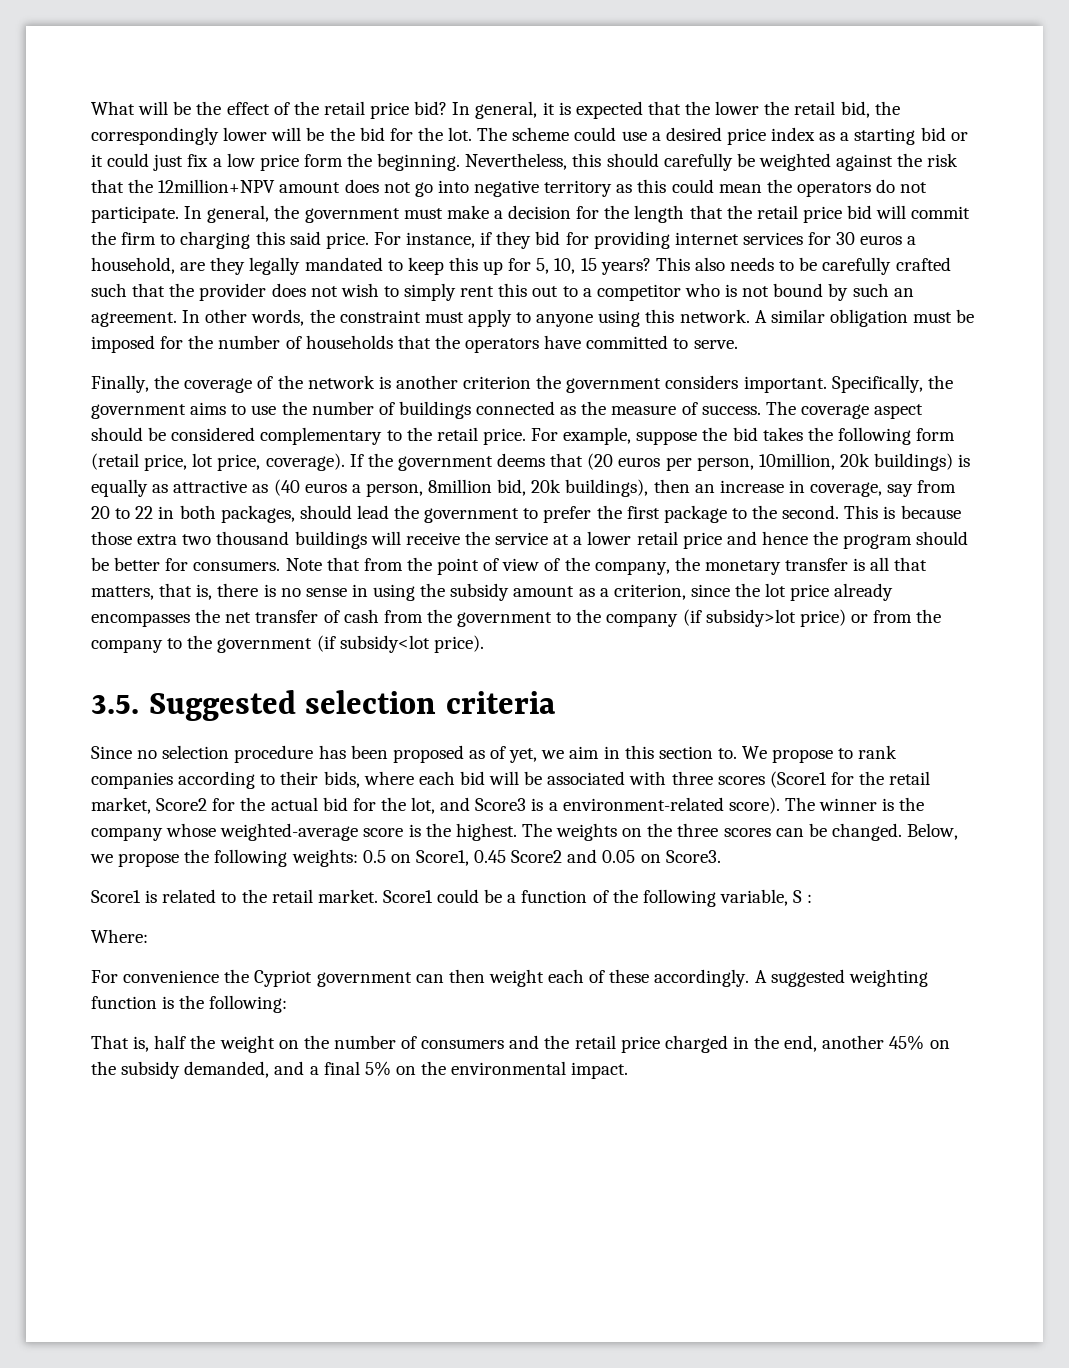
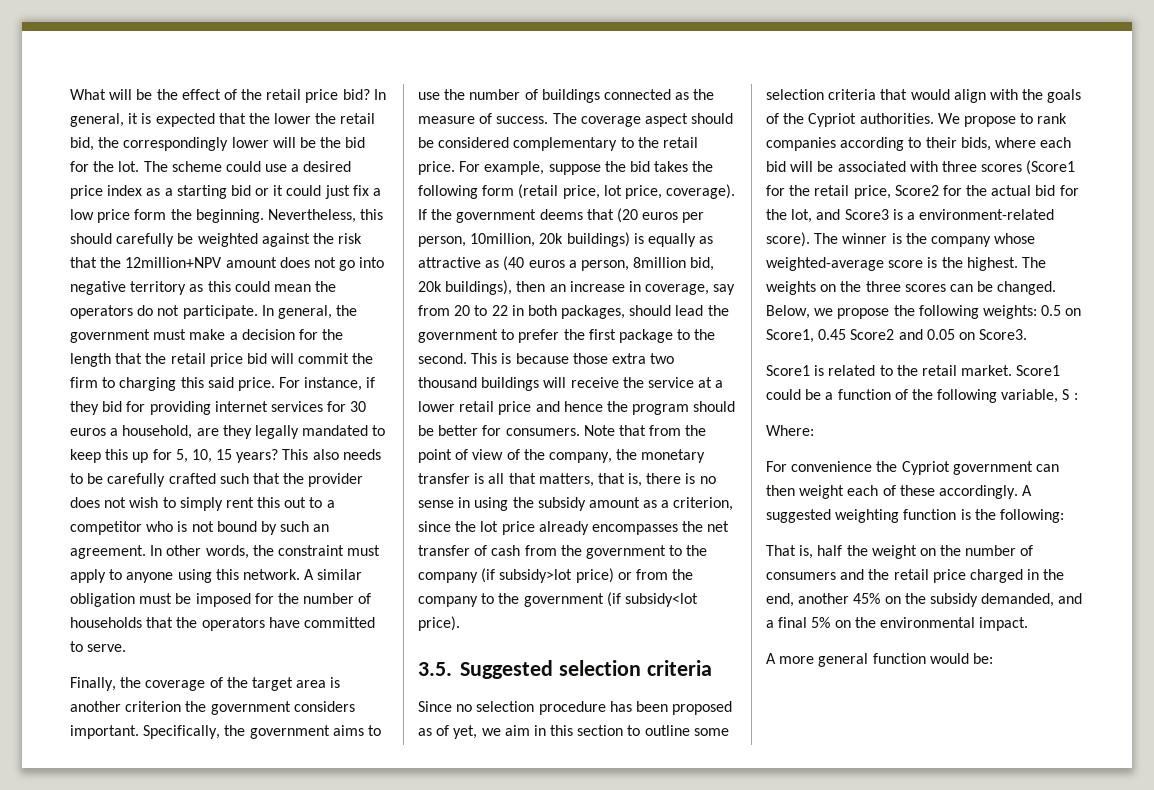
[307,375,375,389] network -> [251,677,327,691] target area
[717,748,737,759] to. -> [627,725,729,736] [766,89,1082,103] [766,113,934,127] to outline some selection criteria that would align with the goals of the Cypriot authorities.
[91,797,151,814] market, -> [853,185,891,199] price,
(629, 1070) none -> [766,653,993,667] // A more general function would be:

